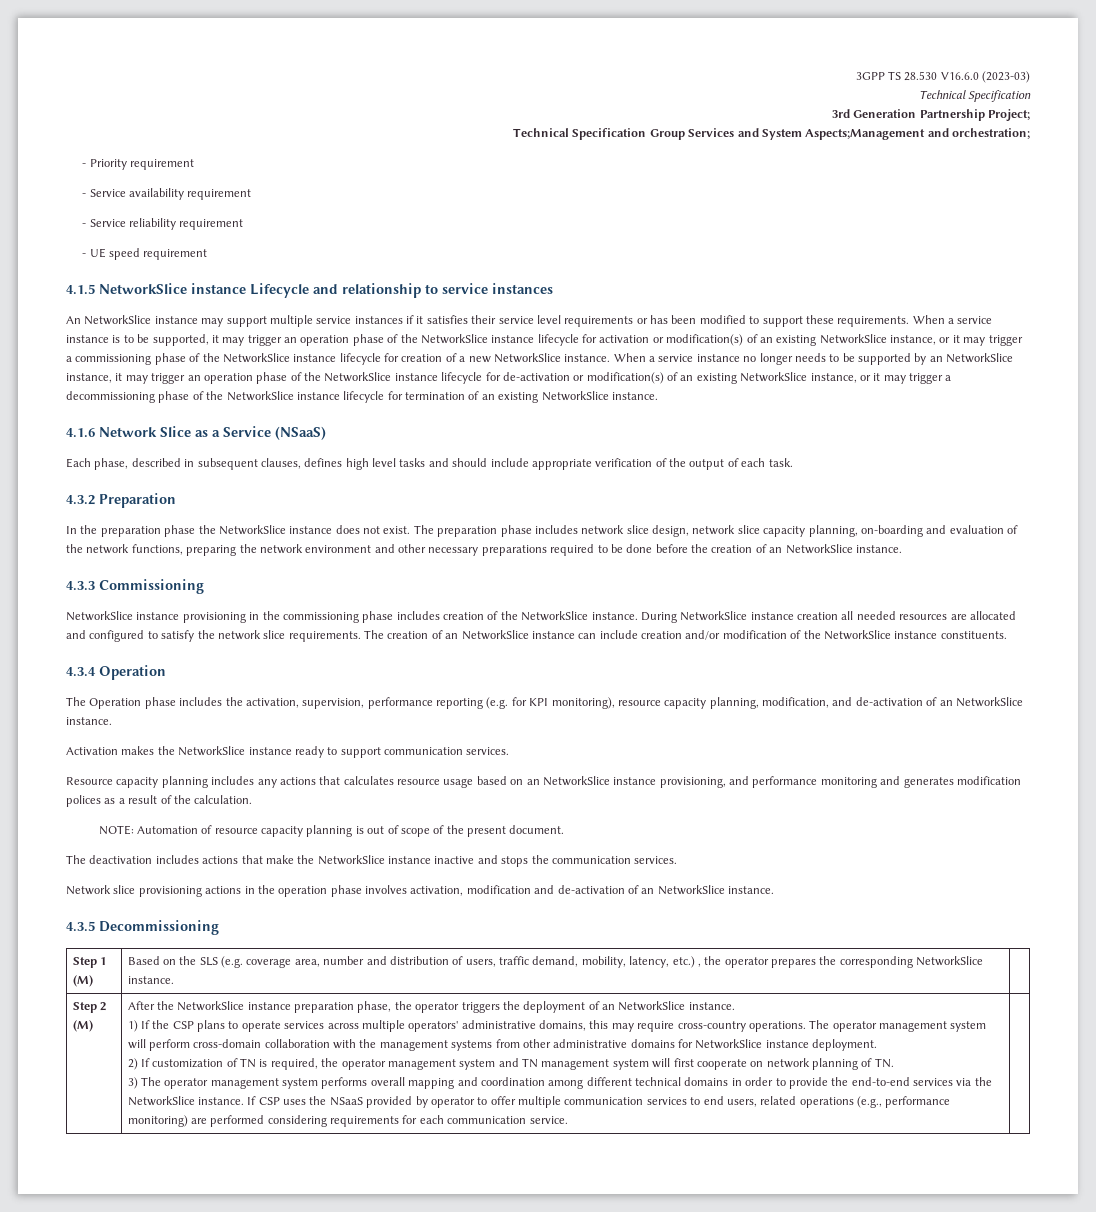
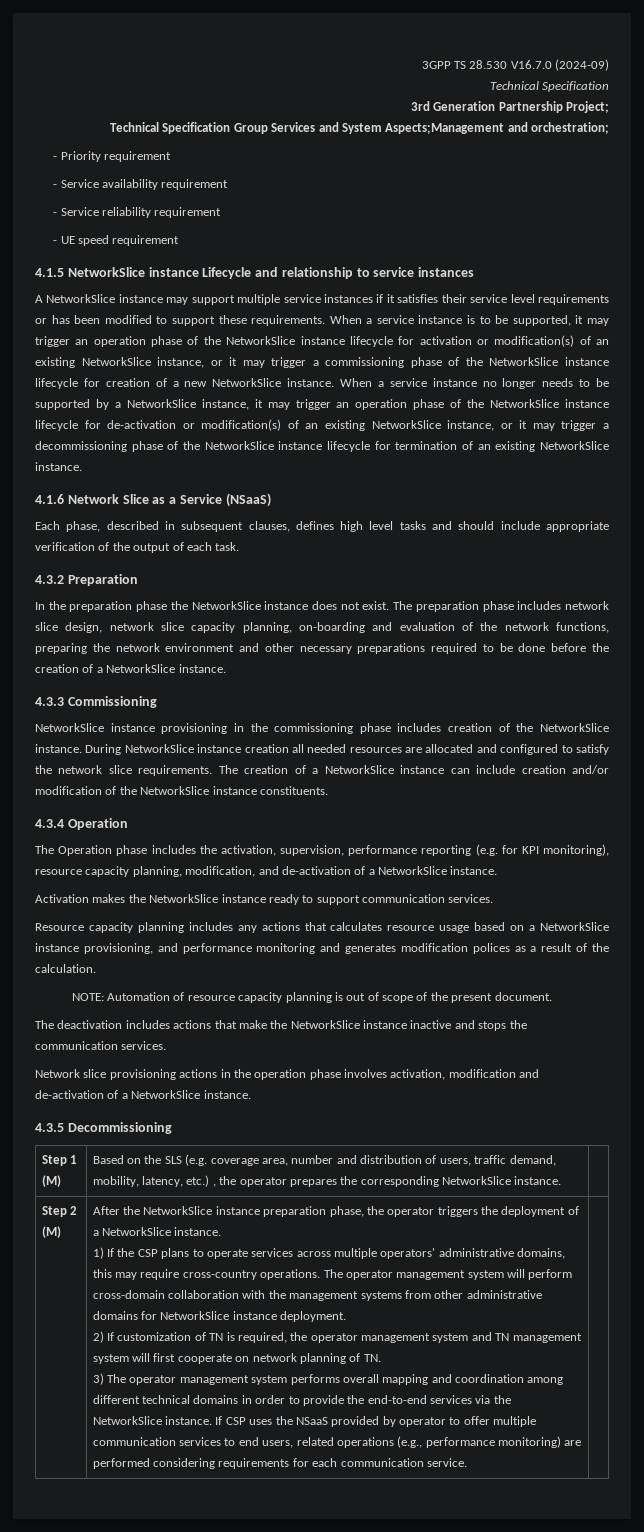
[940,71,1030,83] V16.6.0 (2023-03) -> [510,59,609,71] V16.7.0 (2024-09)
[66,316,81,324] An -> [35,295,43,303] A
[929,356,943,362] an -> [114,402,121,408] a
[769,547,783,553] an -> [96,667,103,673] a
[445,633,459,639] an -> [312,768,319,774] a
[939,700,953,706] an -> [368,869,375,875] a
[526,779,540,785] an -> [529,925,536,931] a
[641,888,655,894] an -> [121,1093,128,1099] a
[602,1004,616,1010] an -> [92,1230,99,1236] a

